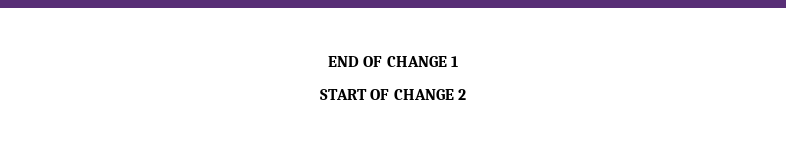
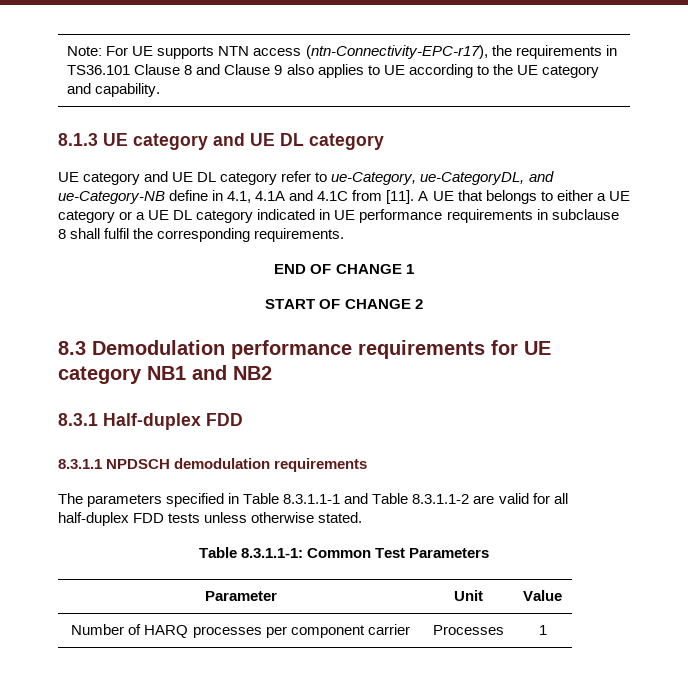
(328, 61) none -> [67,45,617,59] [67,64,599,78] [67,83,161,97] [58,133,384,150] [58,171,554,185] [58,190,630,204] [58,209,619,223] [58,228,345,242] Note: For UE supports NTN access (ntn-Connectivity-EPC-r17), the requirements in TS36.101 Clause 8 and Clause 9 also applies to UE according to the UE category and capability. // 8.1.3 UE category and UE DL category // UE category and UE DL category refer to ue-Category, ue-CategoryDL, and ue-Category-NB define in 4.1, 4.1A and 4.1C from [11]. A UE that belongs to either a UE category or a UE DL category indicated in UE performance requirements in subclause 8 shall fulfil the corresponding requirements. //
(466, 94) none -> [58,340,551,359] [58,365,272,384] [58,413,243,430] [58,458,368,472] [58,493,568,507] [58,512,363,526] [198,547,490,558] [204,591,277,601] [453,590,483,601] [523,590,562,601] [71,624,410,638] [432,625,504,635] [538,625,547,635] // 8.3 Demodulation performance requirements for UE category NB1 and NB2 // 8.3.1 Half-duplex FDD // 8.3.1.1 NPDSCH demodulation requirements // The parameters specified in Table 8.3.1.1-1 and Table 8.3.1.1-2 are valid for all half-duplex FDD tests unless otherwise stated. // Table 8.3.1.1-1: Common Test Parameters // Parameter | Unit | Value // Number of HARQ processes per component carrier | Processes | 1

